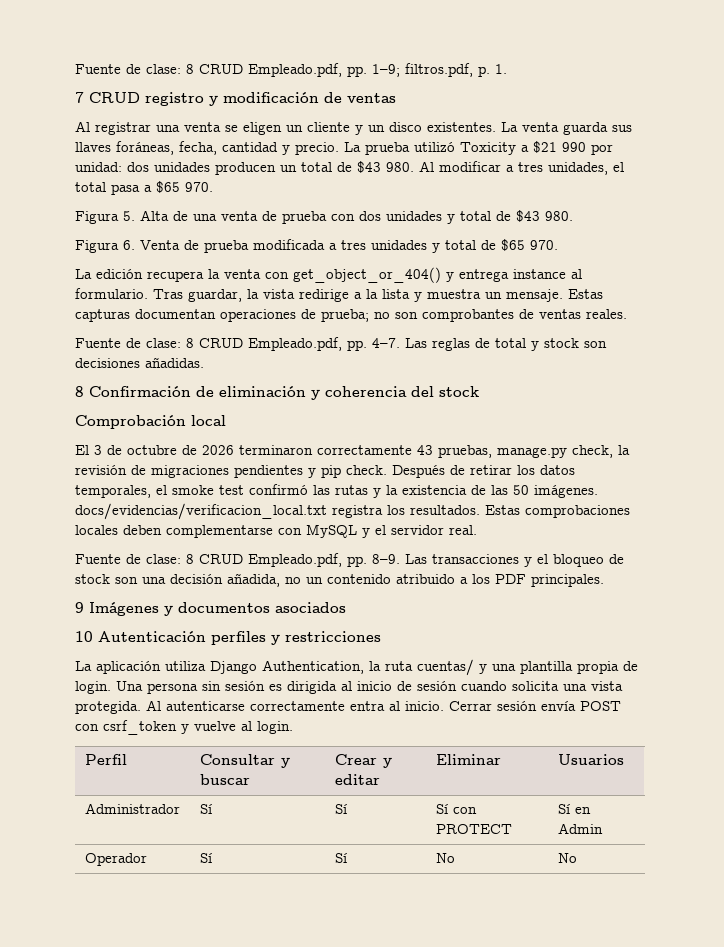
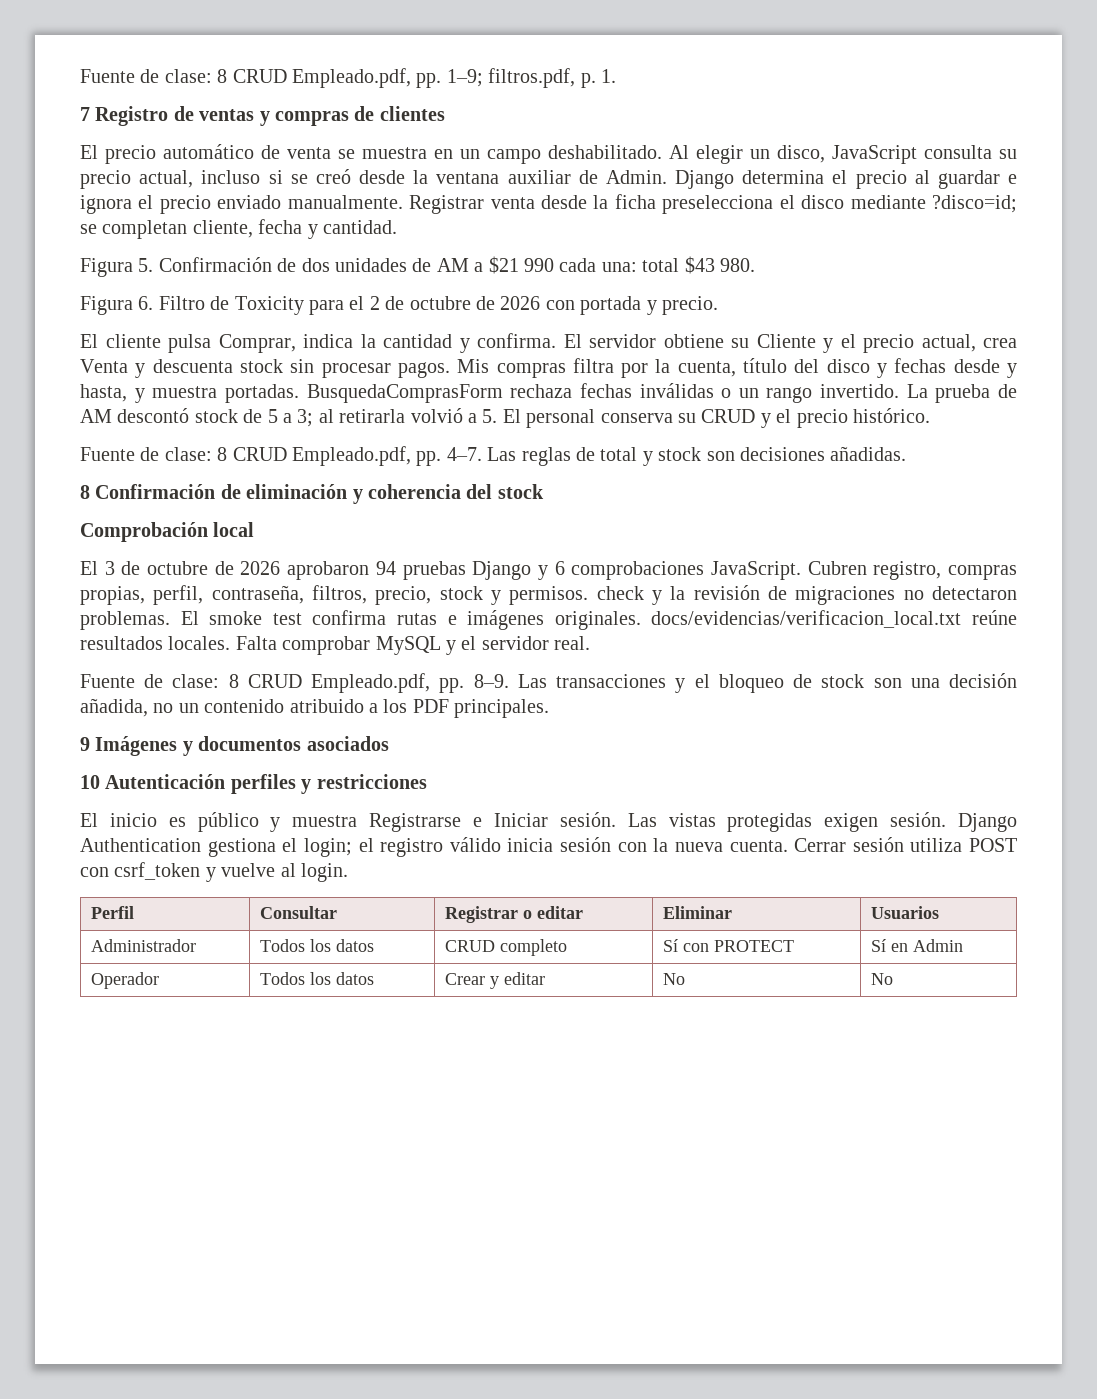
[89,92,396,106] [75,121,632,135] [75,141,613,155] [75,161,624,175] [75,181,213,195] [75,210,573,224] [75,239,558,253] [75,267,582,283] [75,288,603,302] [75,309,627,322] CRUD registro y modificación de ventas // Al registrar una venta se eligen un cliente y un disco existentes. La venta guarda sus llaves foráneas, fecha, cantidad y precio. La prueba utilizó Toxicity a $21 990 por unidad: dos unidades producen un total de $43 980. Al modificar a tres unidades, el total pasa a $65 970. // Figura 5. Alta de una venta de prueba con dos unidades y total de $43 980. // Figura 6. Venta de prueba modificada a tres unidades y total de $65 970. // La edición recupera la venta con get_object_or_404() y entrega instance al formulario. Tras guardar, la vista redirige a la lista y muestra un mensaje. Estas capturas documentan operaciones de prueba; no son comprobantes de ventas reales. -> [95,106,445,126] [80,144,1017,164] [80,169,1017,189] [80,194,1018,214] [80,219,397,239] [80,256,755,277] [80,296,718,315] [80,333,1017,353] [80,358,1017,378] [80,383,1017,403] [80,408,930,428] Registro de ventas y compras de clientes // El precio automático de venta se muestra en un campo deshabilitado. Al elegir un disco, JavaScript consulta su precio actual, incluso si se creó desde la ventana auxiliar de Admin. Django determina el precio al guardar e ignora el precio enviado manualmente. Registrar venta desde la ficha preselecciona el disco mediante ?disco=id; se completan cliente, fecha y cantidad. // Figura 5. Confirmación de dos unidades de AM a $21 990 cada una: total $43 980. // Figura 6. Filtro de Toxicity para el 2 de octubre de 2026 con portada y precio. // El cliente pulsa Comprar, indica la cantidad y confirma. El servidor obtiene su Cliente y el precio actual, crea Venta y descuenta stock sin procesar pagos. Mis compras filtra por la cuenta, título del disco y fechas desde y hasta, y muestra portadas. BusquedaComprasForm rechaza fechas inválidas o un rango invertido. La prueba de AM descontó stock de 5 a 3; al retirarla volvió a 5. El personal conserva su CRUD y el precio histórico.
[239,445,630,458] [75,465,575,478] [75,484,598,498] [75,503,630,520] [75,525,302,538] terminaron correctamente 43 pruebas, manage.py check, la revisión de migraciones pendientes y pip check. Después de retirar los datos temporales, el smoke test confirmó las rutas y la existencia de las 50 imágenes. docs/evidencias/verificacion_local.txt registra los resultados. Estas comprobaciones locales deben complementarse con -> [287,561,1017,580] [80,585,1018,605] [80,610,1018,630] [80,636,371,655] aprobaron 94 pruebas Django y 6 comprobaciones JavaScript. Cubren registro, compras propias, perfil, contraseña, filtros, precio, stock y permisos. check y la revisión de migraciones no detectaron problemas. El smoke test confirma rutas e imágenes originales. docs/evidencias/verificacion_local.txt reúne resultados locales. Falta comprobar
[75,659,638,676] [75,681,623,694] [75,700,444,714] La aplicación utiliza Django Authentication, la ruta cuentas/ y una plantilla propia de login. Una persona sin sesión es dirigida al inicio de sesión cuando solicita una vista protegida. Al autenticarse correctamente entra al inicio. -> [80,812,1018,832] [80,837,788,857] El inicio es público y muestra Registrarse e Iniciar sesión. Las vistas protegidas exigen sesión. Django Authentication gestiona el login; el registro válido inicia sesión con la nueva cuenta.
[541,701,576,711] envía -> [910,838,963,852] utiliza
[280,757,290,768] [199,774,250,785] [334,754,392,768] y buscar | Crear y -> [444,906,532,923] | Registrar o
[199,804,212,814] [334,804,347,814] Sí | Sí -> [259,939,374,952] [444,939,567,956] Todos los datos | CRUD completo
[199,853,212,863] [334,853,347,863] Sí | Sí -> [259,972,374,985] [444,972,545,989] Todos los datos | Crear y editar

